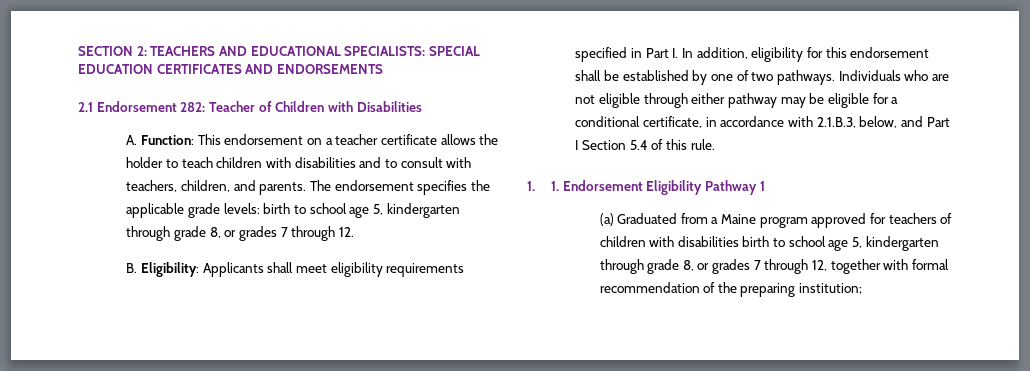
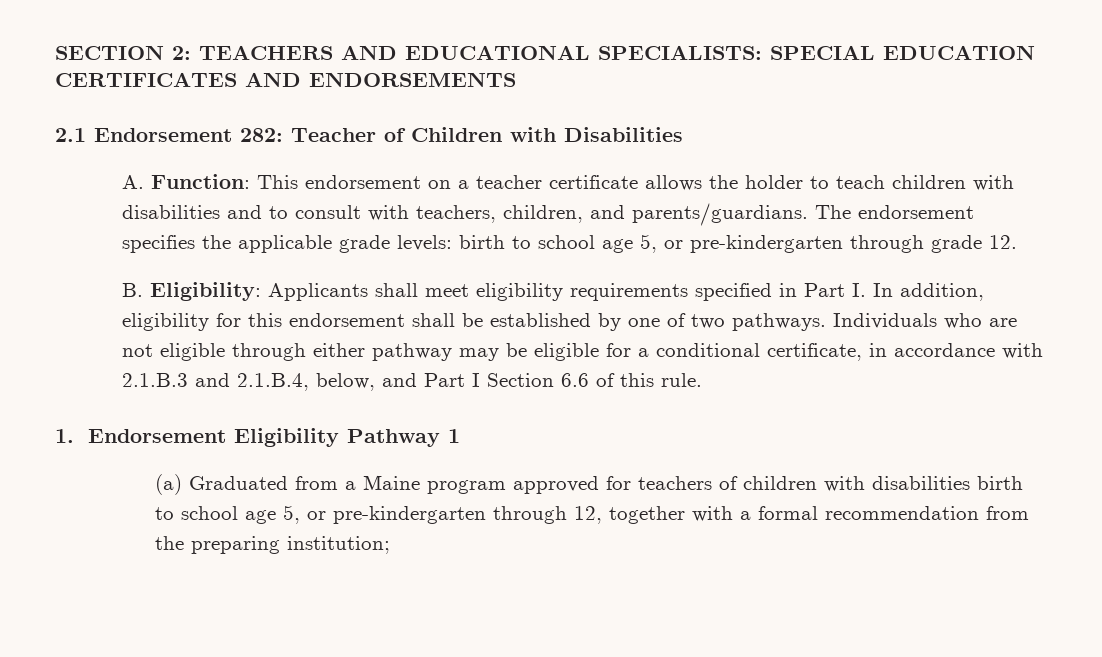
[259,182,307,195] parents. -> [631,203,808,226] parents/guardians.
[386,203,460,218] [126,226,336,241] kindergarten through grade 8, or grades 7 through -> [663,235,982,253] or pre-kindergarten through grade
[816,117,856,128] 2.1.B.3, -> [121,373,309,391] 2.1.B.3 and 2.1.B.4,
[629,140,648,150] 5.4 -> [560,373,589,387] 6.6
[551,181,560,191] 1. -> (74, 436) none
[865,236,939,251] [599,259,761,274] kindergarten through grade 8, or grades 7 -> [307,506,487,524] or pre-kindergarten
(909, 264) none -> [740,511,752,520] a
[703,282,716,293] of -> [986,506,1030,520] from

